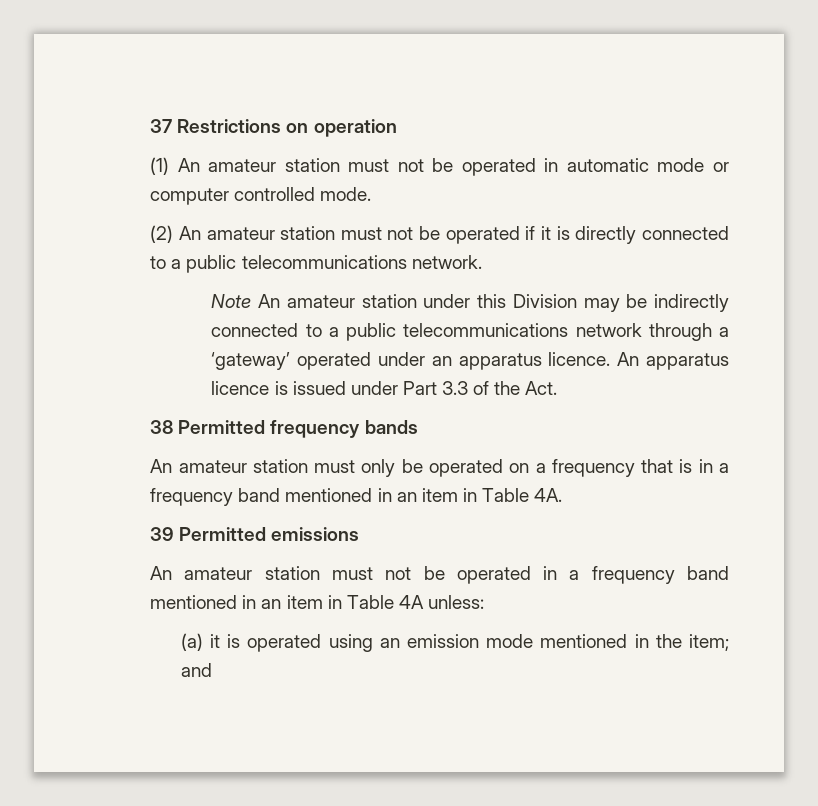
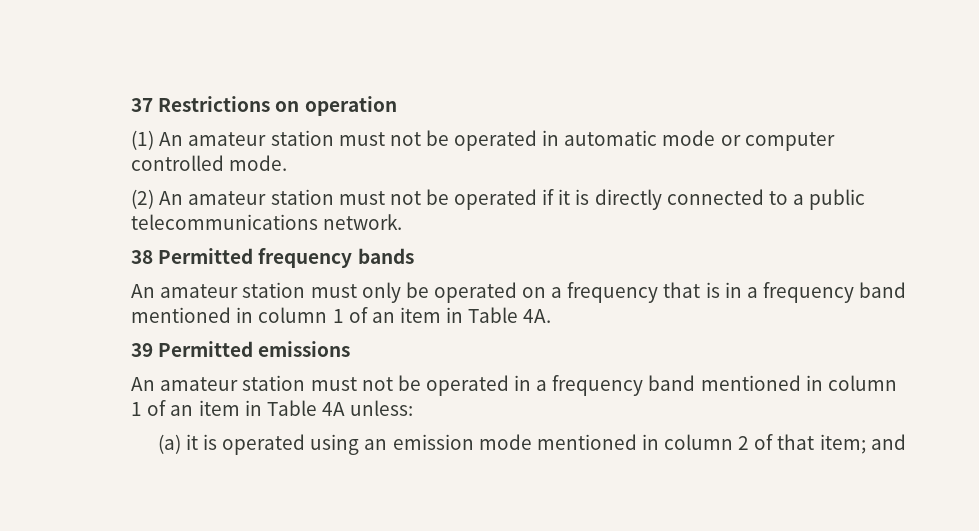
[211,294,729,312] [211,323,729,341] [211,352,730,370] [211,381,558,395] // Note An amateur station under this Division may be indirectly connected to a public telecommunications network through a ‘gateway’ operated under an apparatus licence. An apparatus licence is issued under Part 3.3 of the Act. -> (403, 222) none
(392, 495) none -> [258,307,368,323] column 1 of
(257, 602) none -> [827,375,897,391] [131,400,167,416] column 1 of
[655,634,682,648] the -> [664,434,815,450] column 2 of that

